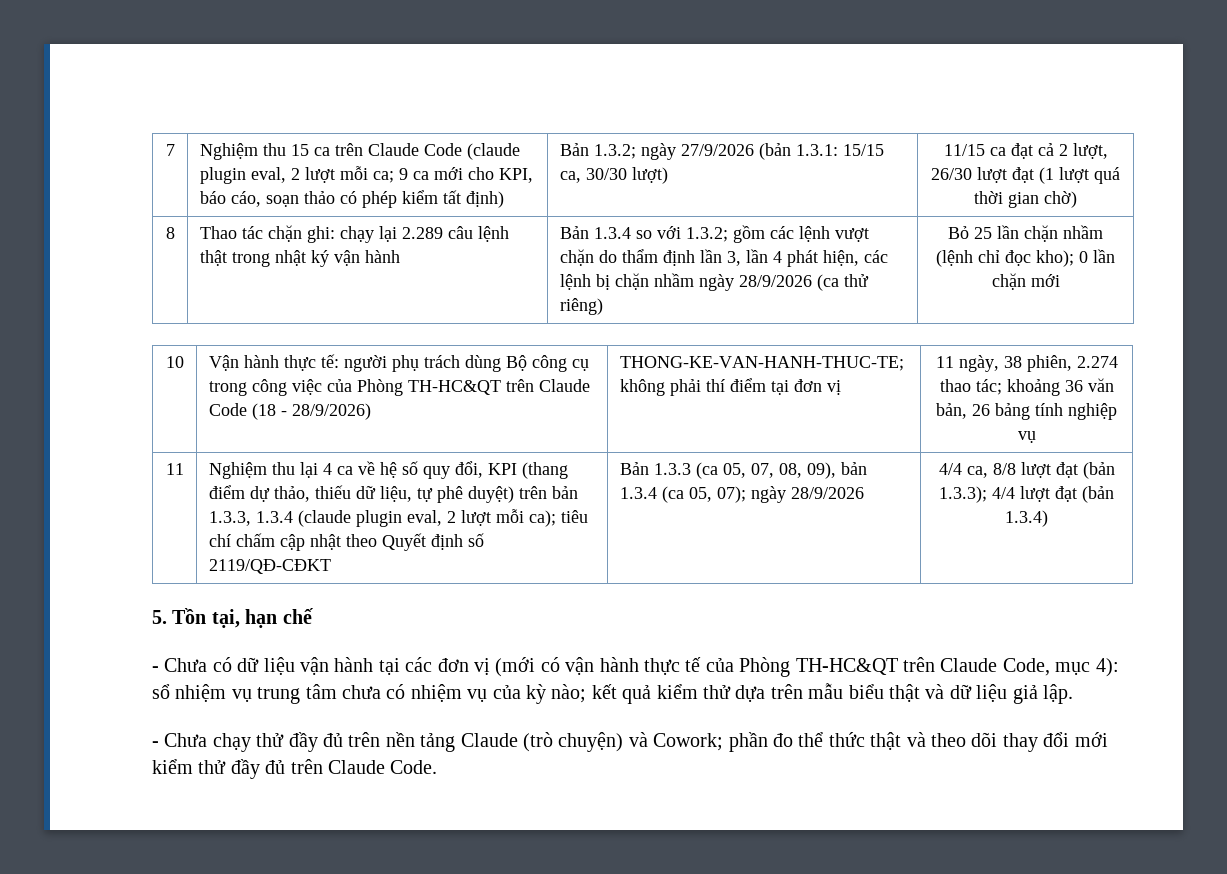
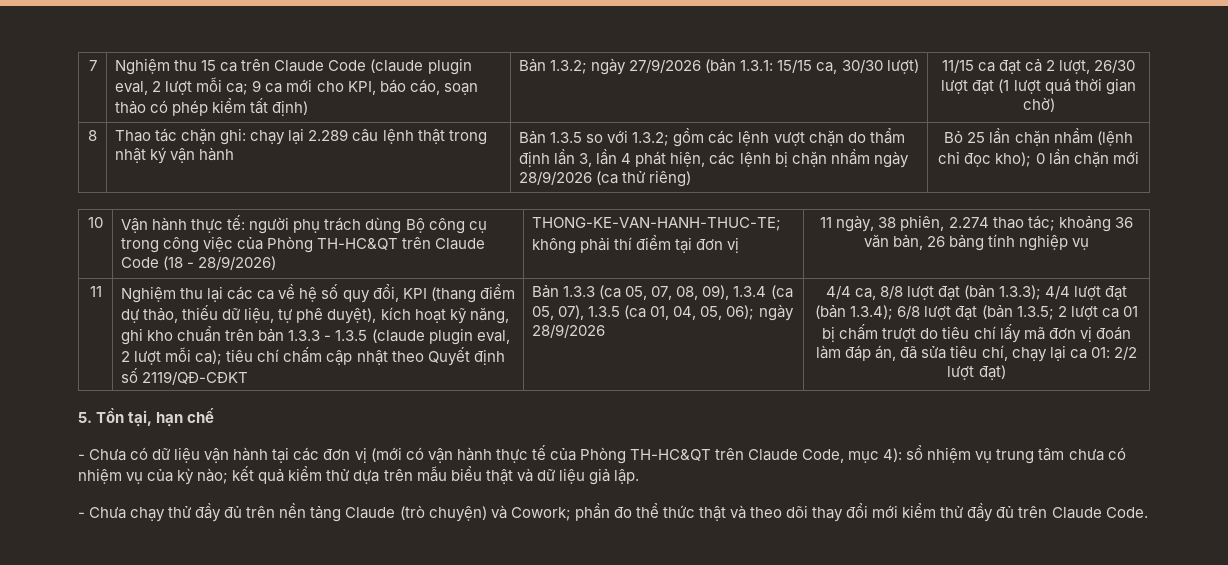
[593,227,631,239] 1.3.4 -> [550,132,583,143] 1.3.5
[322,463,332,475] 4 -> [227,286,254,300] các
[467,486,578,503] [208,511,293,526] duyệt) trên bản 1.3.3, 1.3.4 -> [327,307,509,324] [121,326,368,345] duyệt), kích hoạt kỹ năng, ghi kho chuẩn trên bản 1.3.3 - 1.3.5
[840,462,867,475] bản -> (730, 292) none
[716,486,746,503] 07); -> [558,305,755,320] 07), 1.3.5 (ca 01, 04, 05, 06);
[1005,510,1048,527] 1.3.4) -> [850,305,1138,321] [822,324,1131,343] [816,345,1137,362] [947,365,1006,381] 1.3.4); 6/8 lượt đạt (bản 1.3.5; 2 lượt ca 01 bị chấm trượt do tiêu chí lấy mã đơn vị đoán làm đáp án, đã sửa tiêu chí, chạy lại ca 01: 2/2 lượt đạt)

